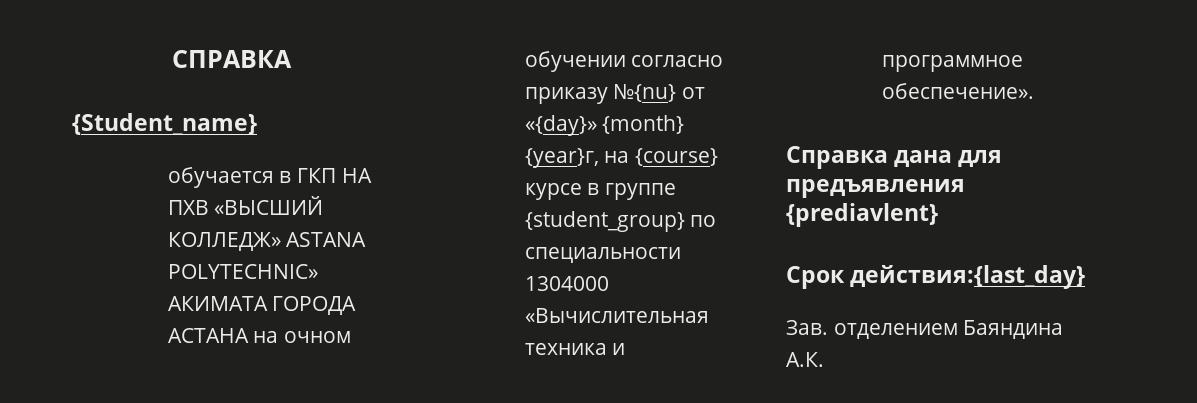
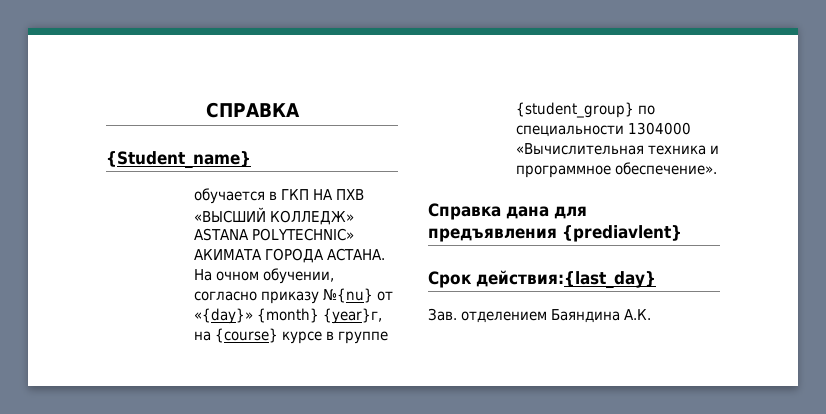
[167,328,352,343] [524,51,626,72] АСТАНА на очном обучении -> [326,248,385,261] [193,268,334,284] АСТАНА. На очном обучении,

